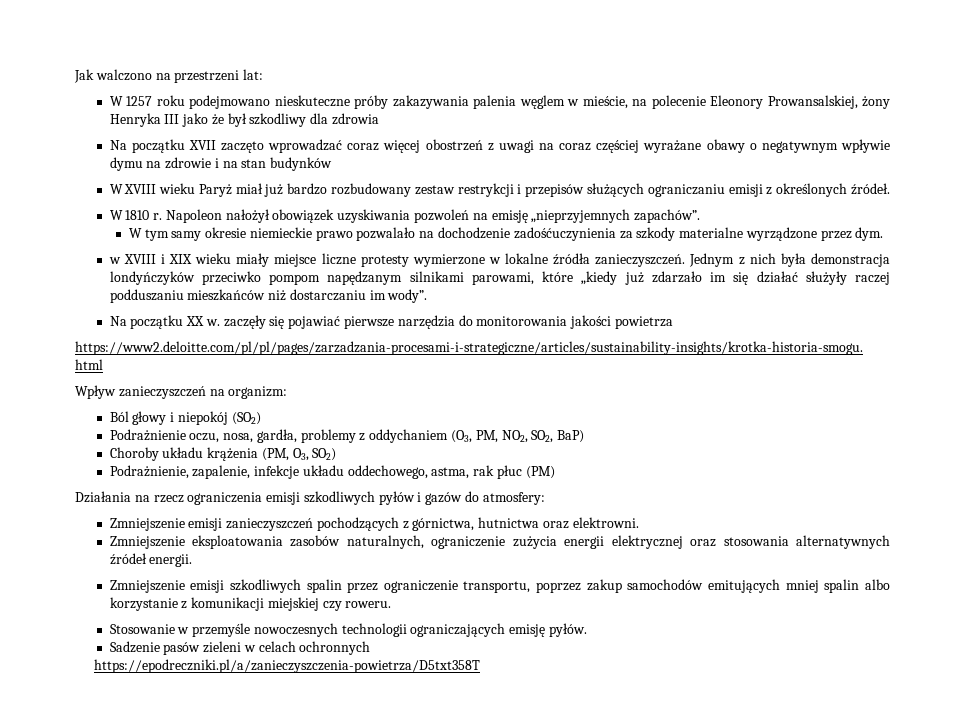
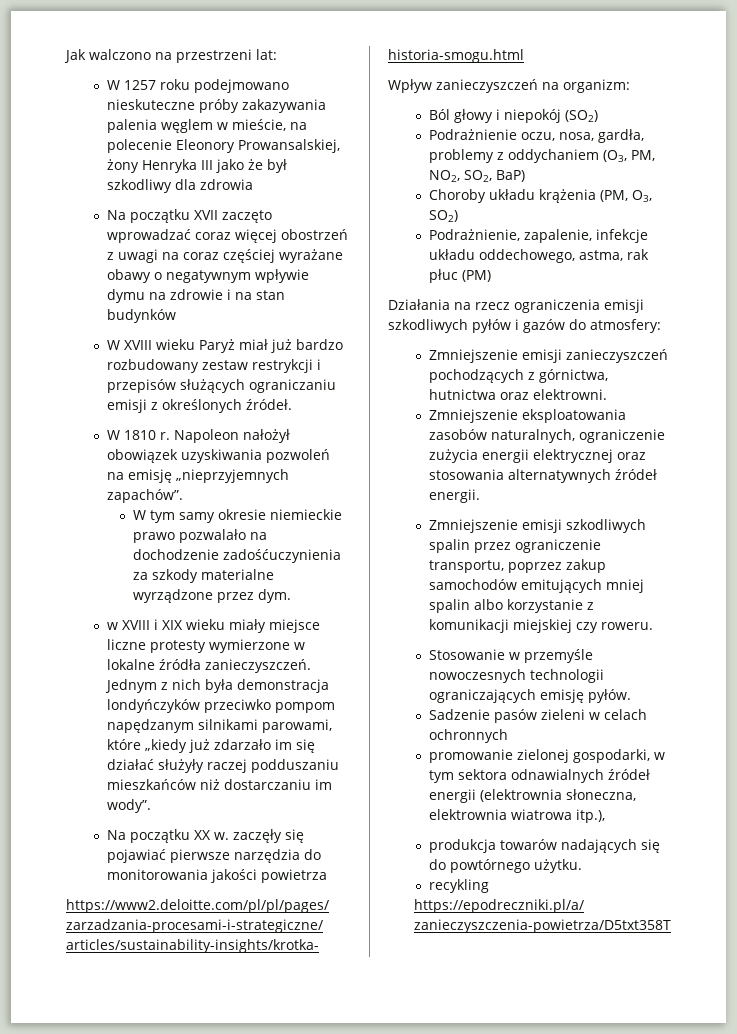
(371, 648) none -> [429,749,666,763] [429,769,651,783] [429,789,637,803] [429,809,606,823] [429,839,661,853] [429,859,583,873] [429,879,490,893] // promowanie zielonej gospodarki, w tym sektora odnawialnych źródeł energii (elektrownia słoneczna, elektrownia wiatrowa itp.), // produkcja towarów nadających się do powtórnego użytku. // recykling

